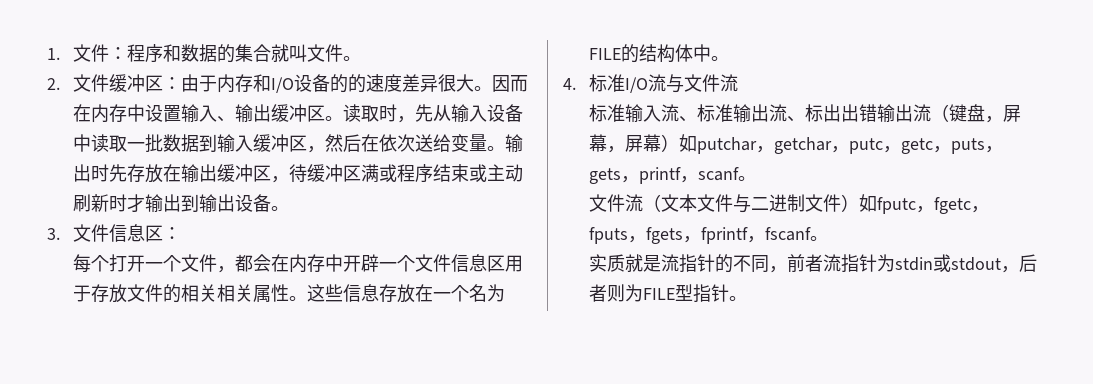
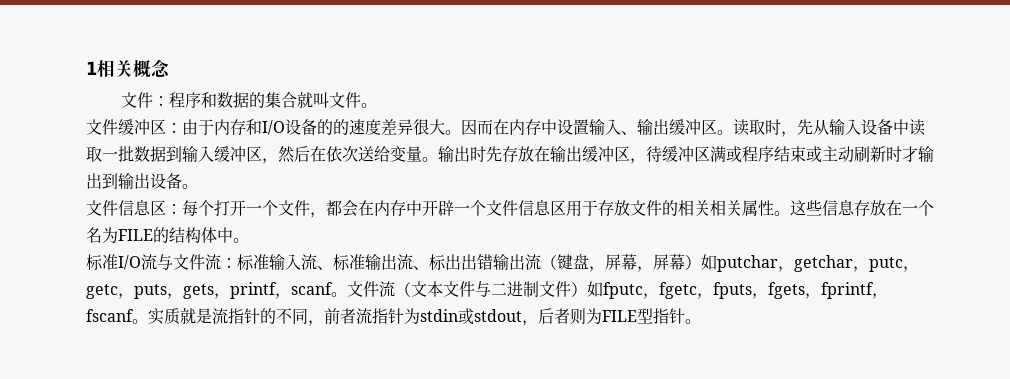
[47,48,60,60] 1. -> [86,59,170,78] 1相关概念 //
[47,78,60,90] 2. -> (378, 105) none
[47,228,60,240] 3. -> (198, 186) none
(182, 233) // -> (182, 209) none
[563,78,576,90] 4. -> (249, 240) none
(739, 83) // -> [221,258,237,268] ：
(757, 178) // -> (347, 294) none
(829, 238) // -> (148, 321) none

